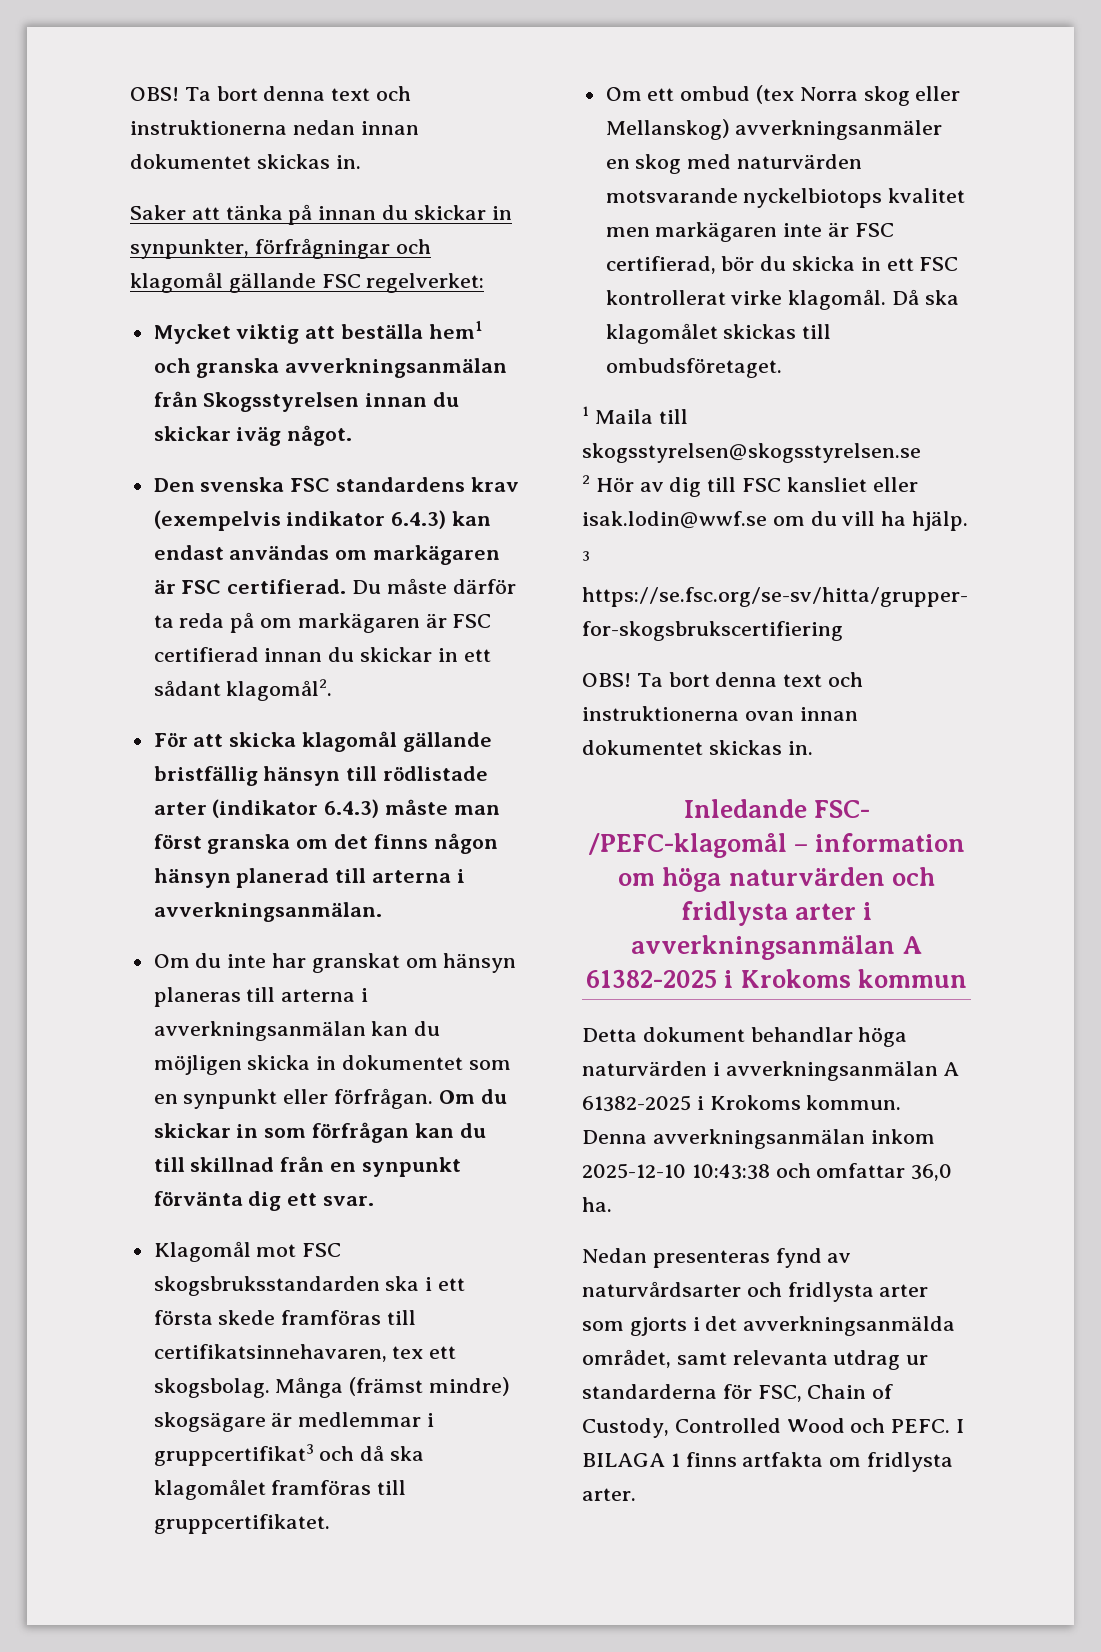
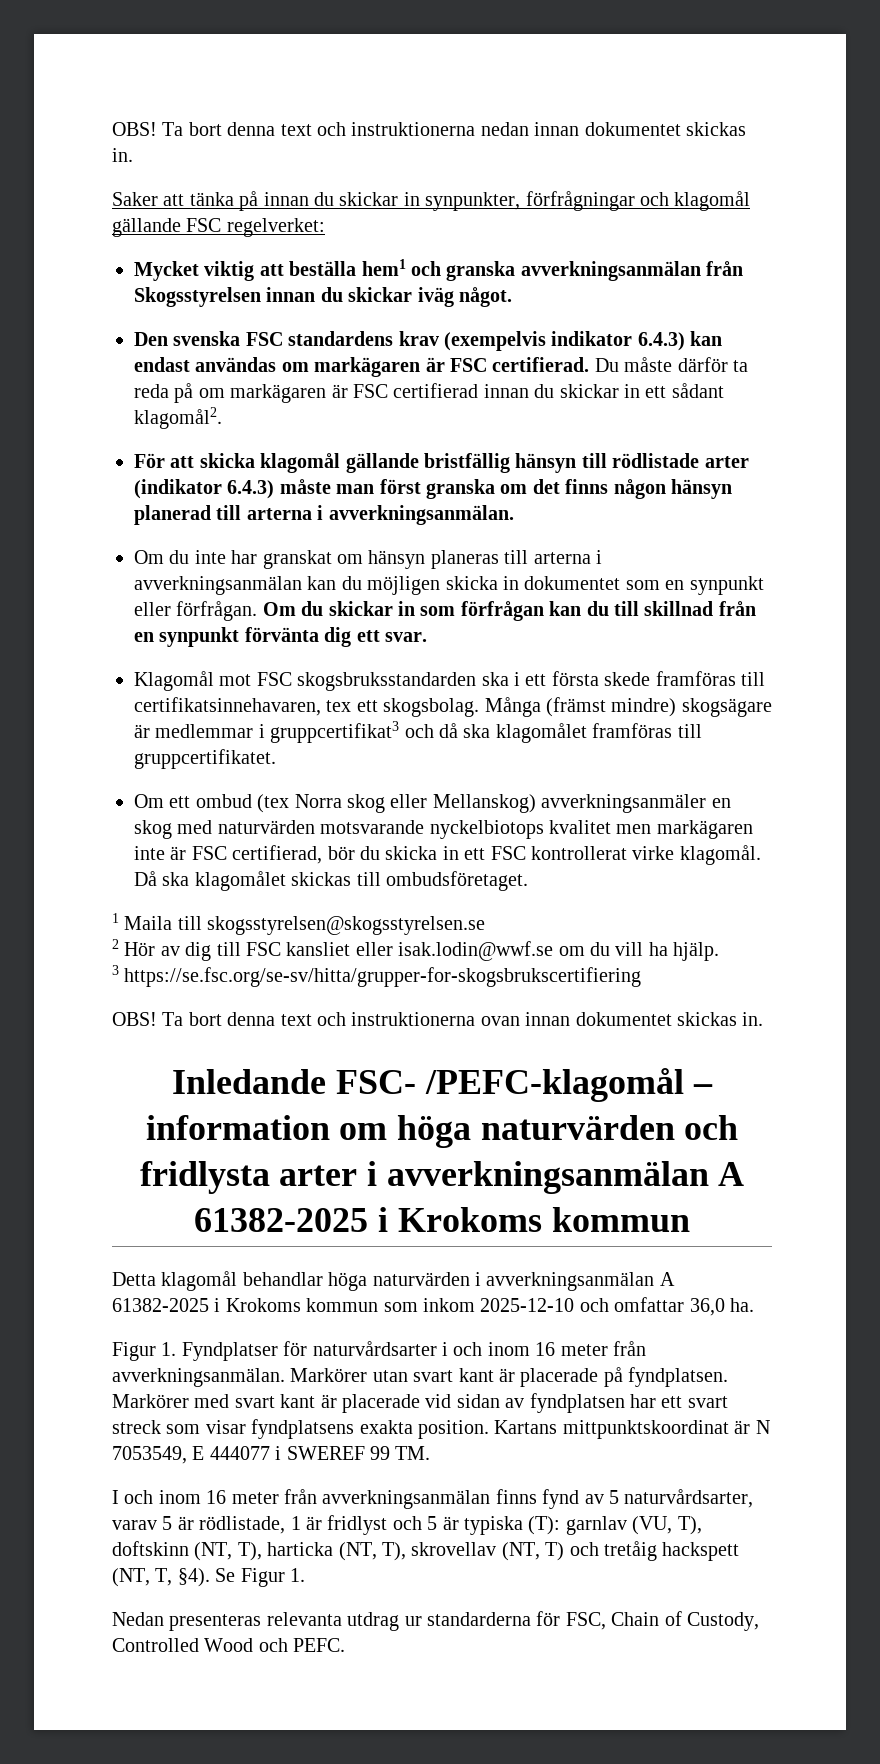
[642,1027,745,1042] dokument -> [161,1271,238,1291] klagomål
[806,1095,902,1110] [582,1129,865,1149] kommun. Denna avverkningsanmälan -> [306,1298,418,1312] kommun som
[691,1164,770,1180] 10:43:38 -> (575, 1305) none
[582,1248,852,1268] [582,1281,929,1302] [582,1316,956,1336] [582,1349,727,1368] Nedan presenteras fynd av naturvårdsarter och fridlysta arter som gjorts i det avverkningsanmälda området, samt -> [112,1341,646,1361] [112,1367,729,1387] [112,1393,728,1413] [112,1419,770,1439] [112,1446,431,1464] [112,1489,754,1509] [112,1515,702,1535] [112,1541,740,1561] [112,1568,305,1587] [112,1612,262,1631] Figur 1. Fyndplatser för naturvårdsarter i och inom 16 meter från avverkningsanmälan. Markörer utan svart kant är placerade på fyndplatsen. Markörer med svart kant är placerade vid sidan av fyndplatsen har ett svart streck som visar fyndplatsens exakta position. Kartans mittpunktskoordinat är N 7053549, E 444077 i SWEREF 99 TM. // I och inom 16 meter från avverkningsanmälan finns fynd av 5 naturvårdsarter, varav 5 är rödlistade, 1 är fridlyst och 5 är typiska (T): garnlav (VU, T), doftskinn (NT, T), harticka (NT, T), skrovellav (NT, T) och tretåig hackspett (NT, T, §4). Se Figur 1. // Nedan presenteras
[956,1419,965,1433] [582,1452,954,1472] [582,1488,636,1501] I BILAGA 1 finns artfakta om fridlysta arter. -> (346, 1645) none

